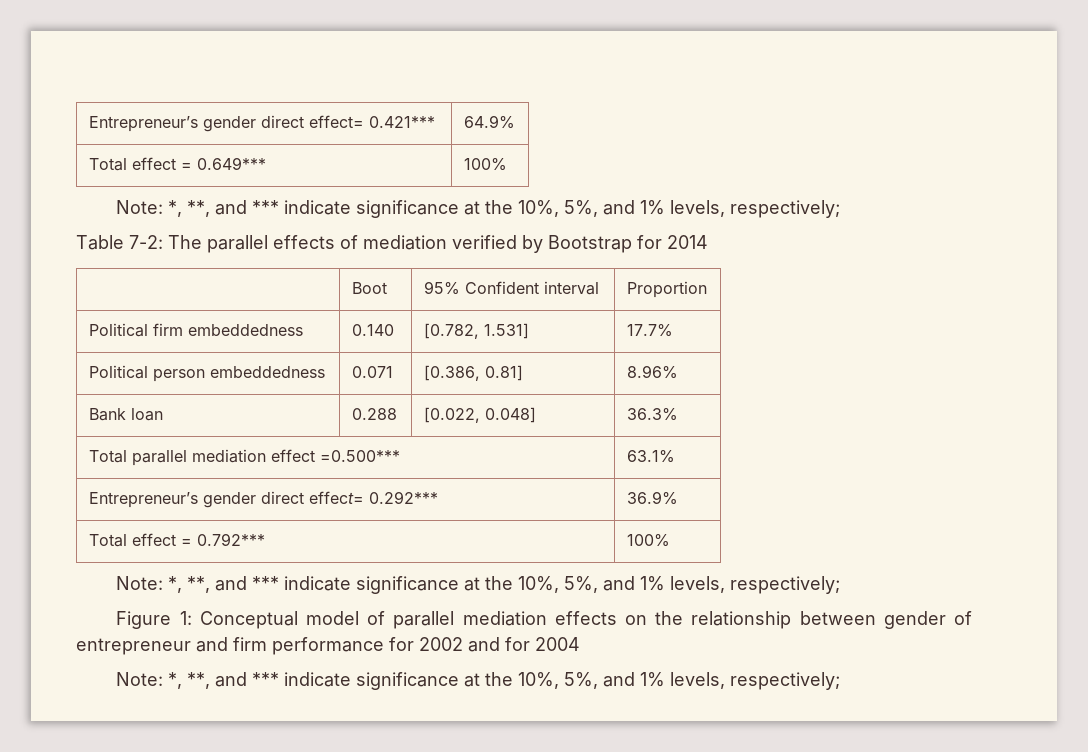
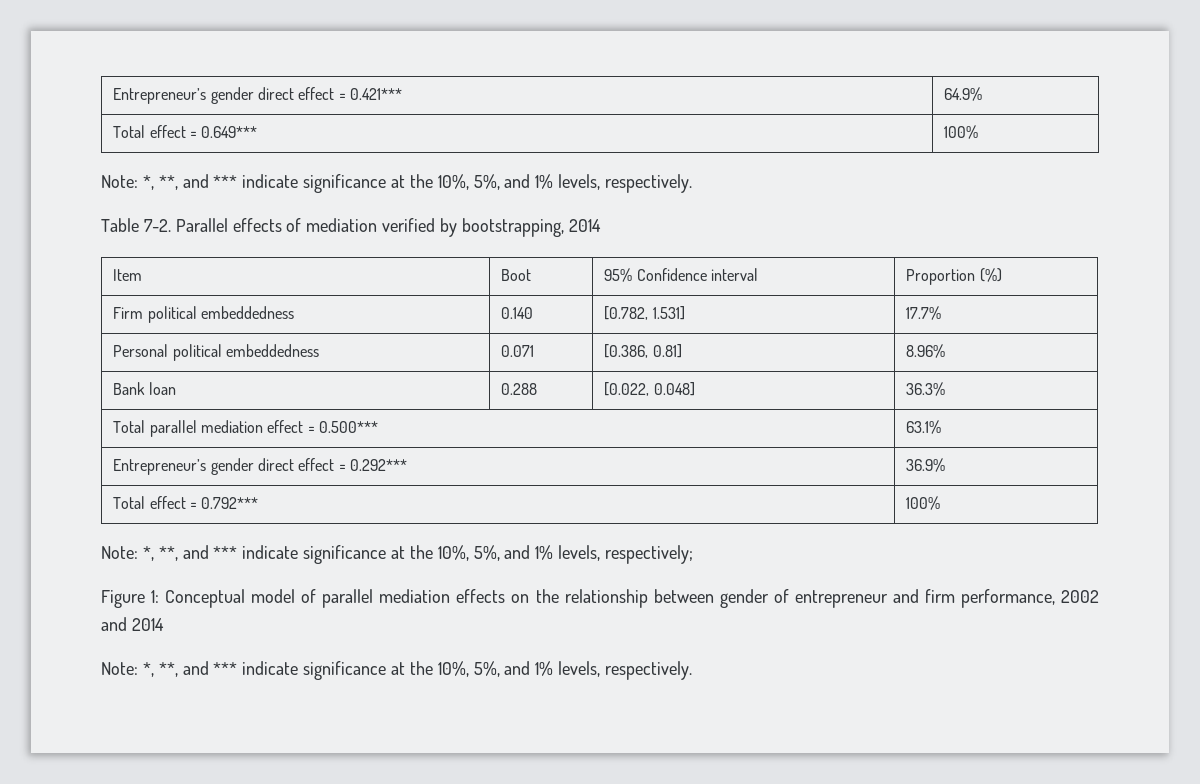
[88,115,364,132] Entrepreneur’s gender direct effect= -> [113,87,346,104] Entrepreneur’s gender direct effect =
[730,200,841,218] respectively; -> [605,174,693,193] respectively.
[129,235,268,253] 7-2: The parallel -> [143,218,228,232] 7-2. Parallel
[548,235,708,253] Bootstrap for 2014 // -> [461,218,601,237] [113,269,143,281] bootstrapping, 2014 // Item
[464,281,539,294] Confident -> [636,268,707,281] Confidence
[88,323,183,337] // Political firm -> [979,268,1002,282] [113,306,197,323] (%) // Firm political
[88,365,205,382] Political person -> [113,344,222,361] Personal political
[319,450,400,462] =0.500*** -> [307,421,378,433] = 0.500***
[308,491,364,504] effect= -> [298,458,346,471] effect =
[272,637,580,655] performance for 2002 and for 2004 -> [960,589,1099,608] [101,617,164,631] performance, 2002 and 2014
[730,672,841,690] respectively; -> [605,661,693,680] respectively.

